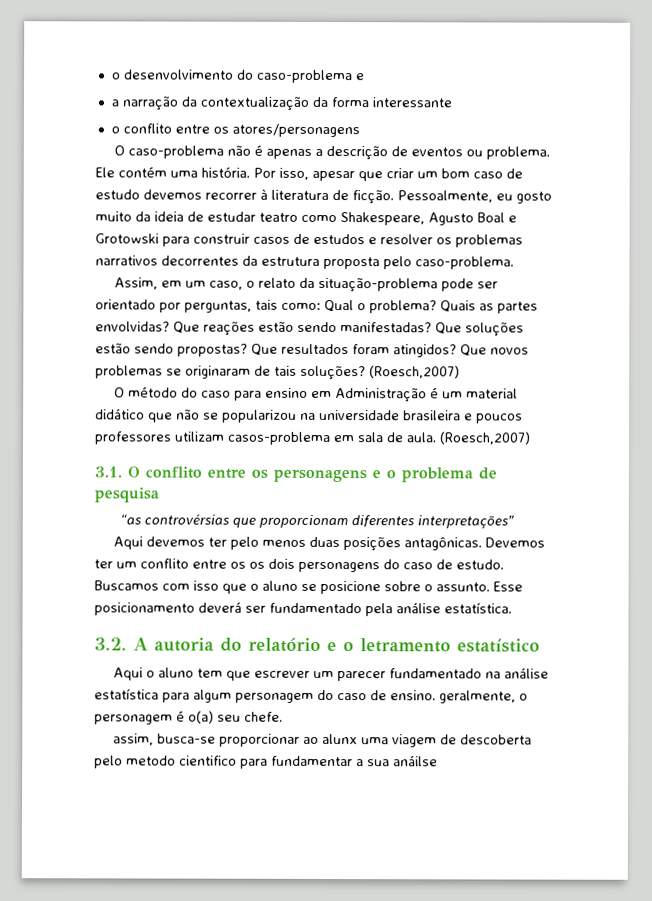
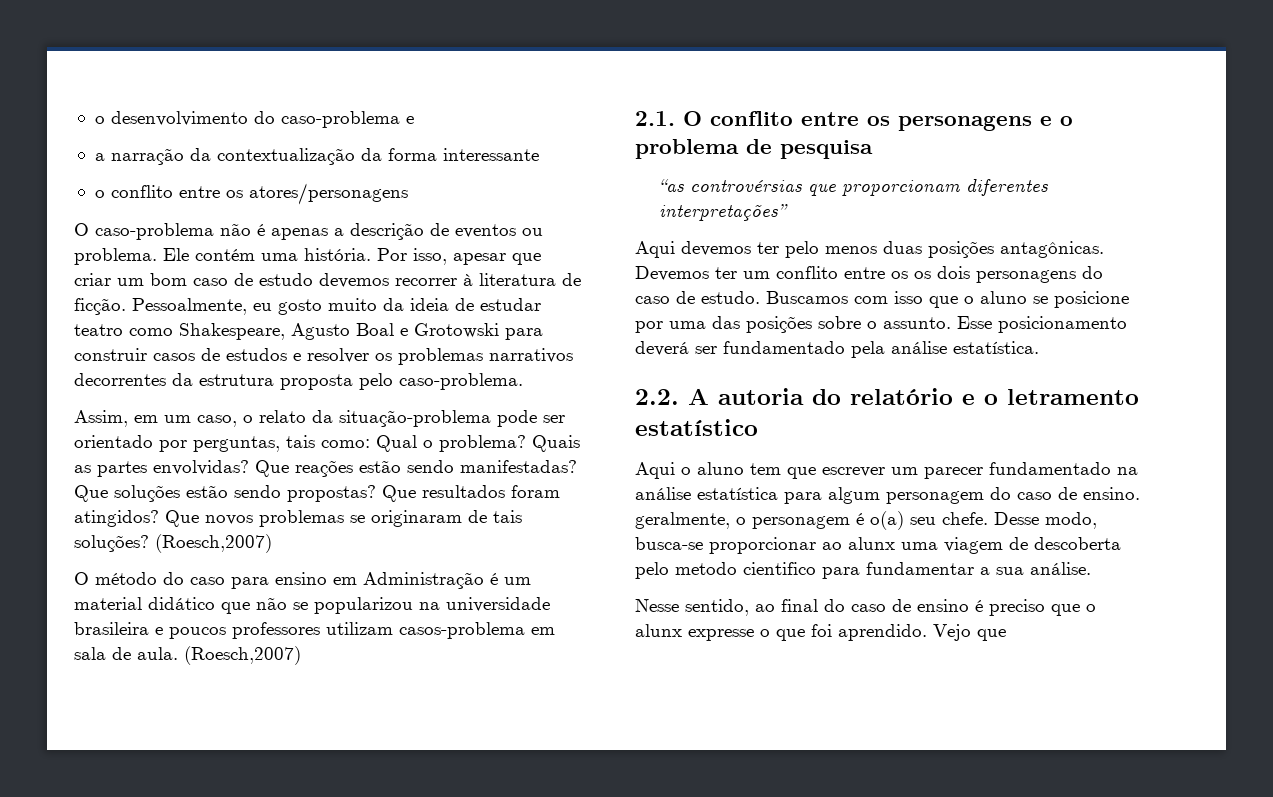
[94,466,122,478] 3.1. -> [635,111,675,126] 2.1.
(381, 587) none -> [635,316,812,333] por uma das posições
[94,637,127,651] 3.2. -> [635,389,679,405] 2.2.
[113,733,155,746] // assim, -> [994,512,1097,529] Desse modo,
[393,755,438,767] anáilse -> [1030,562,1091,575] [635,599,1096,616] [635,624,1006,641] análise. // Nesse sentido, ao final do caso de ensino é preciso que o alunx expresse o que foi aprendido. Vejo que

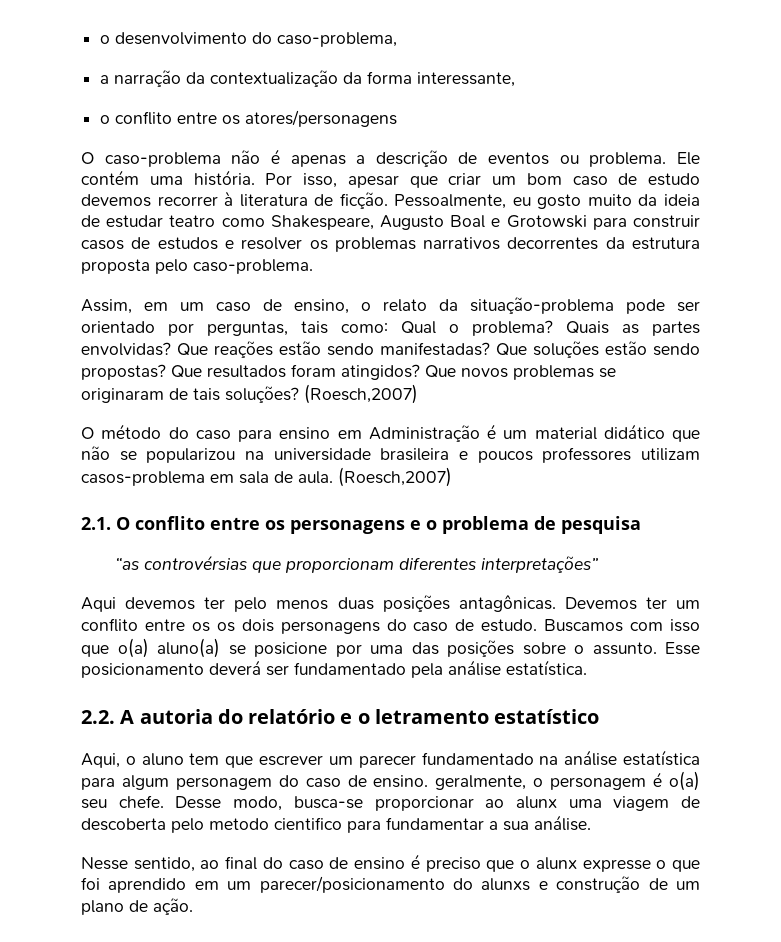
[280,111,414,128] caso-problema e -> [277,32,398,47] caso-problema,
[442,148,539,161] interessante -> [417,72,516,87] interessante,
[291,323,350,340] Agusto -> [379,215,444,230] Augusto
[197,415,237,427] caso, -> [216,299,349,314] caso de ensino,
[964,291,1027,304] o aluno -> [117,638,220,658] o(a) aluno(a)
[635,462,675,479] Aqui -> [81,753,120,768] Aqui,
[838,624,1006,641] aprendido. Vejo que -> [108,876,700,893] [81,898,193,915] aprendido em um parecer/posicionamento do alunxs e construção de um plano de ação.

